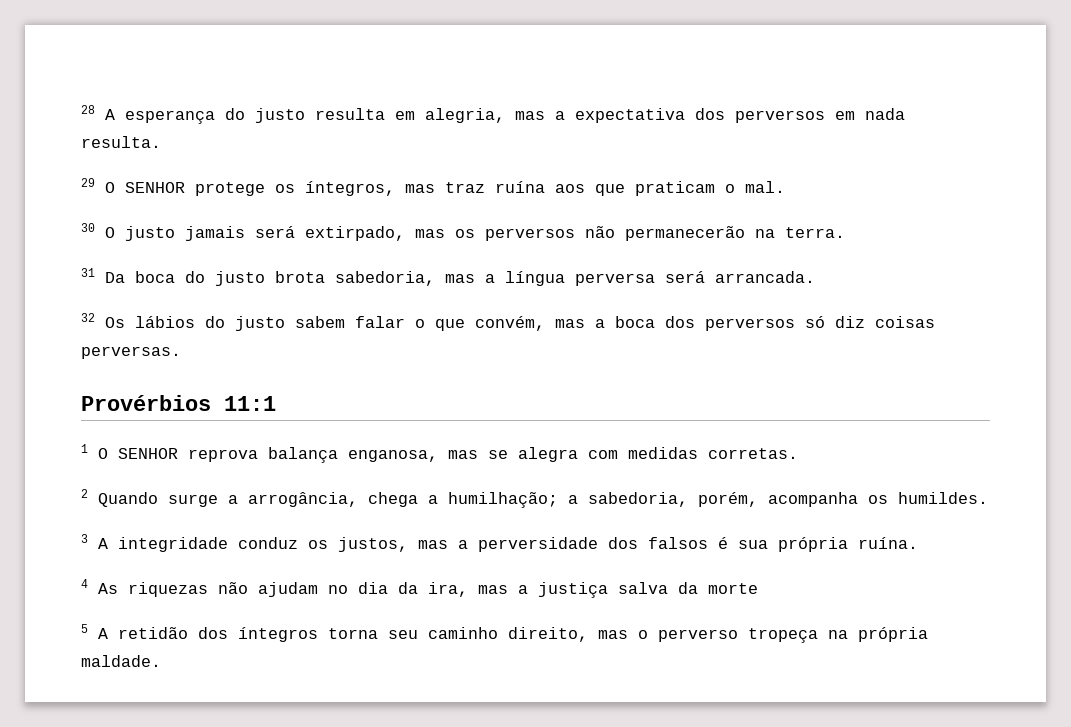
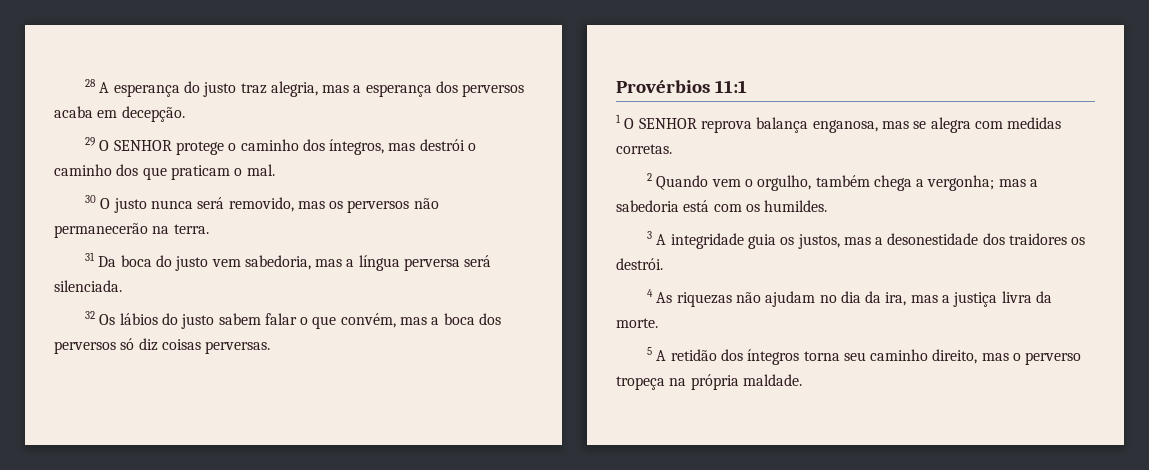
[315,108,415,120] resulta em -> [240,83,267,94] traz
[575,108,905,123] [81,136,161,148] expectativa dos perversos em nada resulta. -> [365,81,525,97] [54,106,185,122] esperança dos perversos acaba em decepção.
[275,181,585,196] os íntegros, mas traz ruína aos -> [228,139,477,155] [54,164,139,176] o caminho dos íntegros, mas destrói o caminho dos
[185,226,405,241] jamais será extirpado, -> [150,197,294,212] nunca será removido,
[275,271,325,283] brota -> [211,259,241,267] vem
[715,271,815,283] arrancada. -> [54,280,122,292] silenciada.
[168,492,858,508] surge a arrogância, chega a humilhação; a sabedoria, porém, acompanha -> [711,175,1039,191] [616,200,742,212] vem o orgulho, também chega a vergonha; mas a sabedoria está com
[238,537,298,549] conduz -> [747,234,776,249] guia
[478,537,918,552] perversidade dos falsos é sua própria ruína. -> [887,233,1086,245] [616,258,663,270] desonestidade dos traidores os destrói.
[618,582,758,594] salva da morte -> [1001,291,1053,303] [616,318,658,328] livra da morte.

